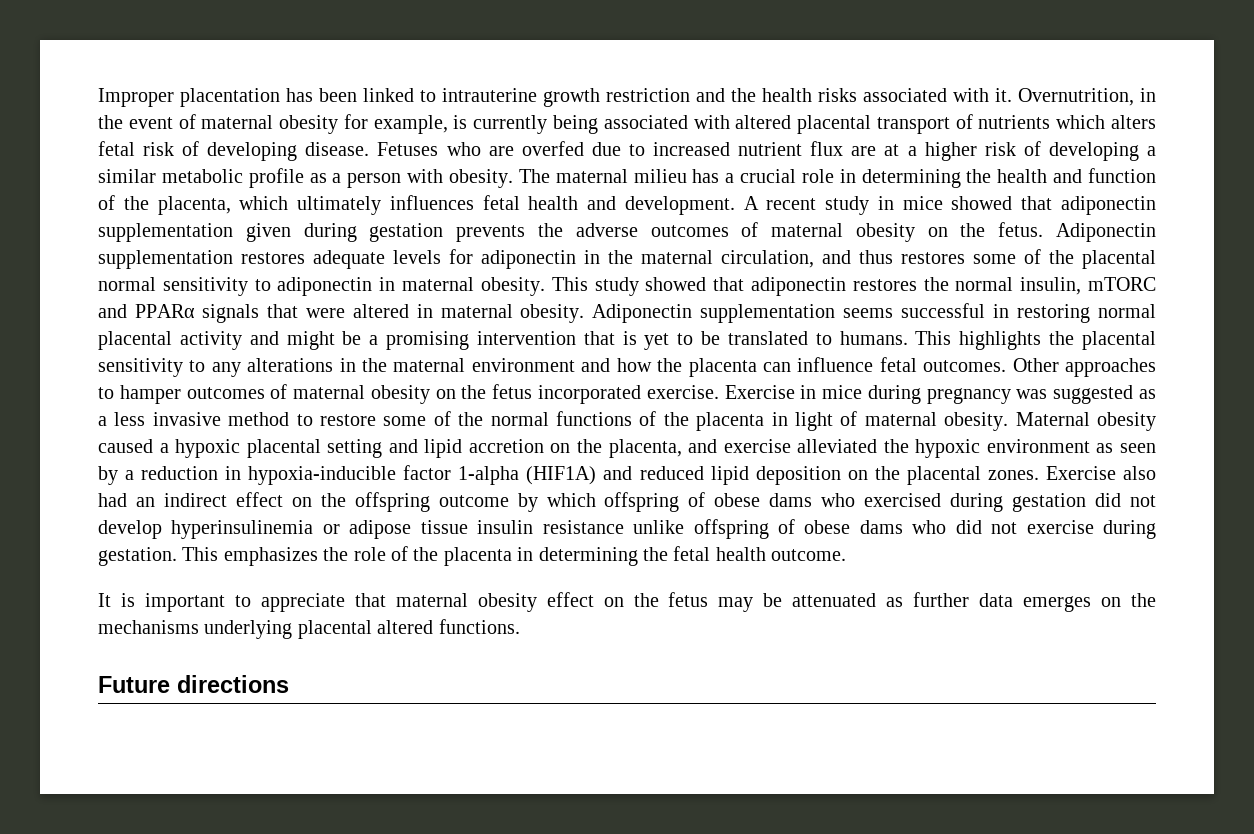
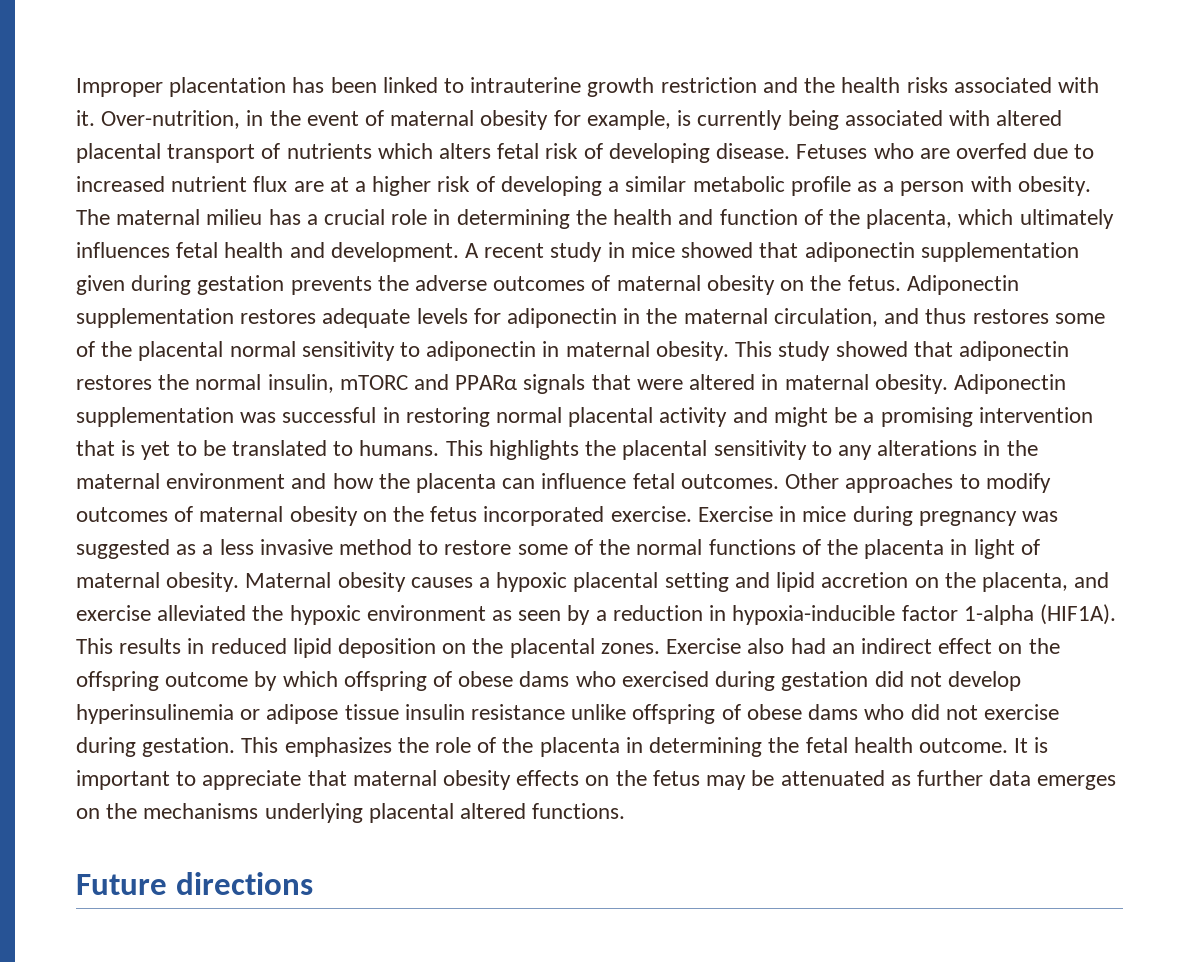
[1018,88,1134,106] Overnutrition, -> [101,110,241,129] Over-nutrition,
[843,308,894,318] seems -> [240,412,277,423] was
[119,385,181,404] hamper -> [985,473,1051,493] modify
[98,439,153,453] caused -> [410,577,473,588] causes
[526,466,633,485] (HIF1A) and -> [1039,604,1116,625] [76,638,205,654] (HIF1A). This results in
(847, 555) // -> (1008, 745) none
[546,592,594,607] effect -> [516,770,580,786] effects

